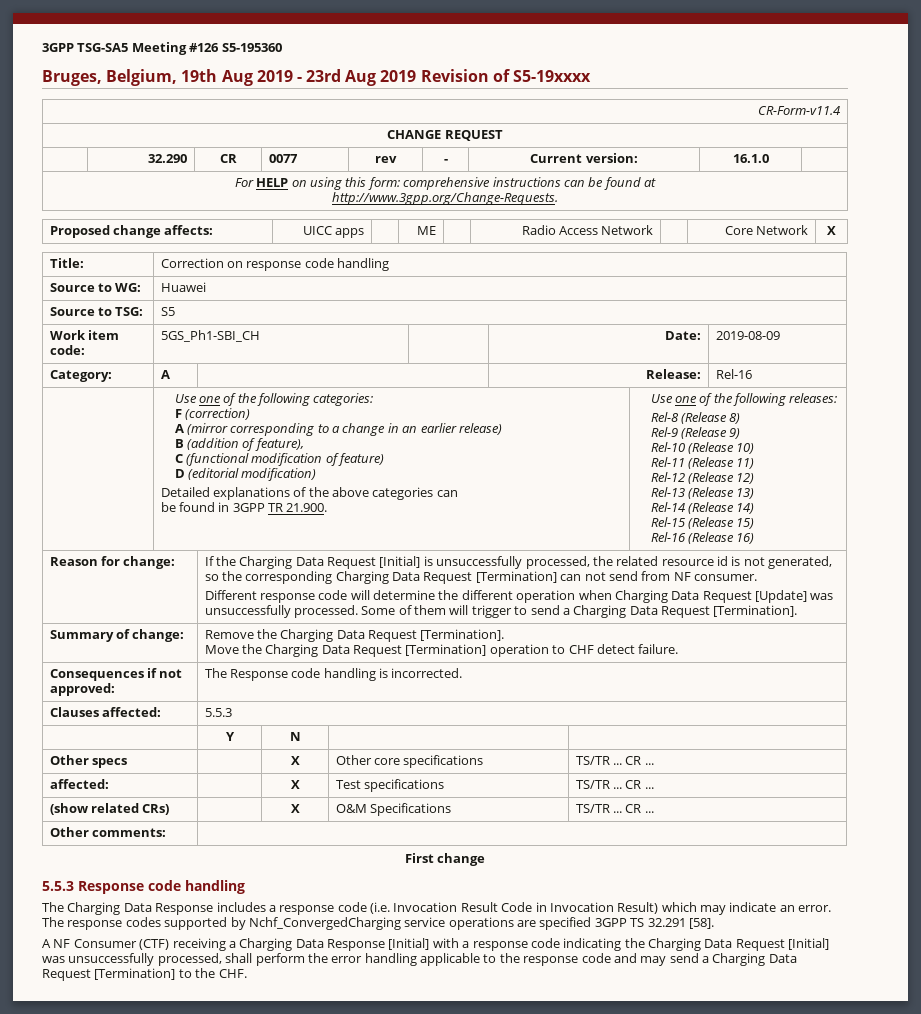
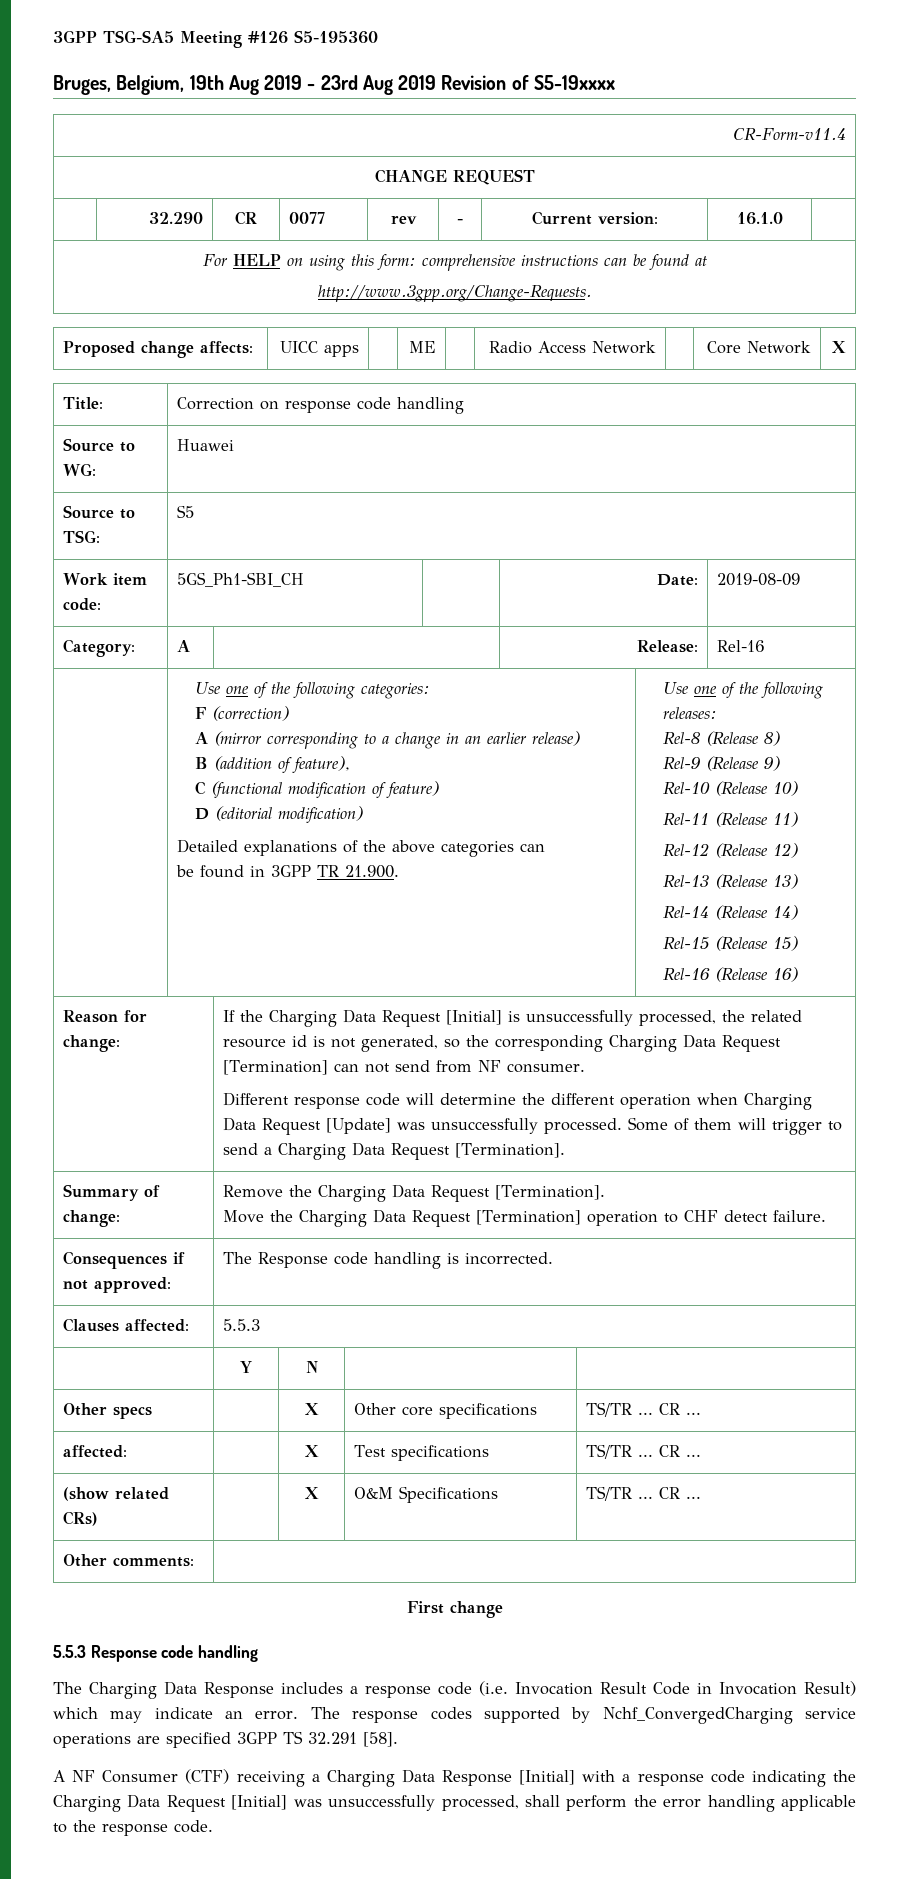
[581,953,797,966] [42,968,247,981] code and may send a Charging Data Request [Termination] to the CHF. -> [174,1820,213,1833] code.

